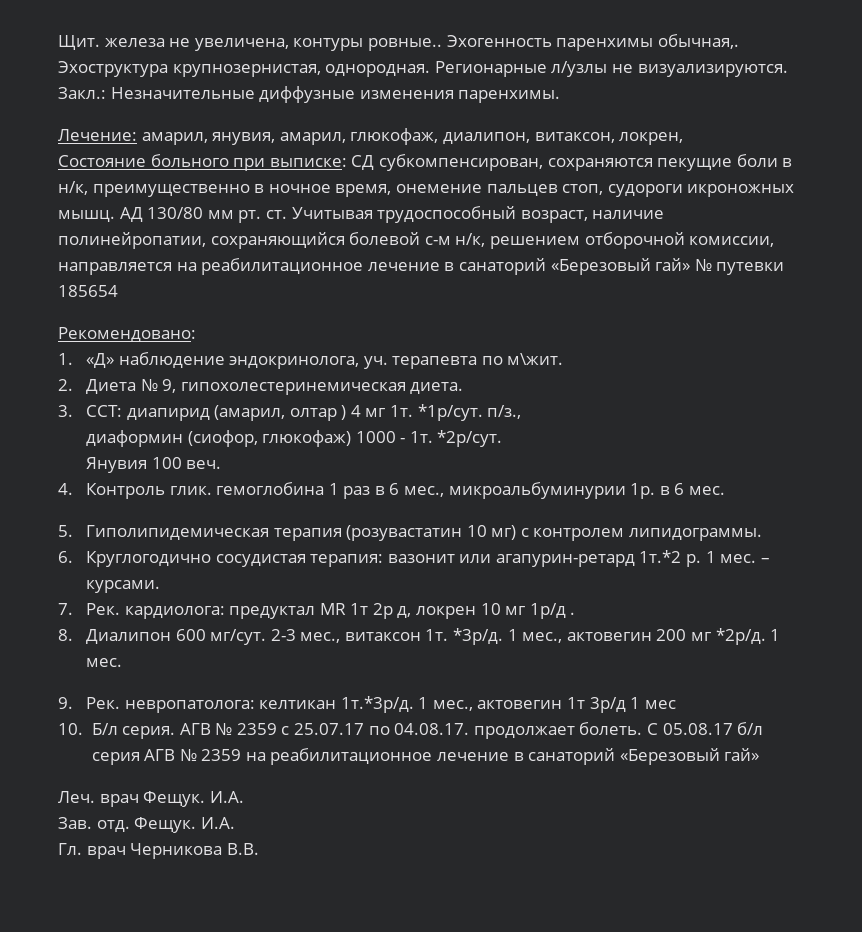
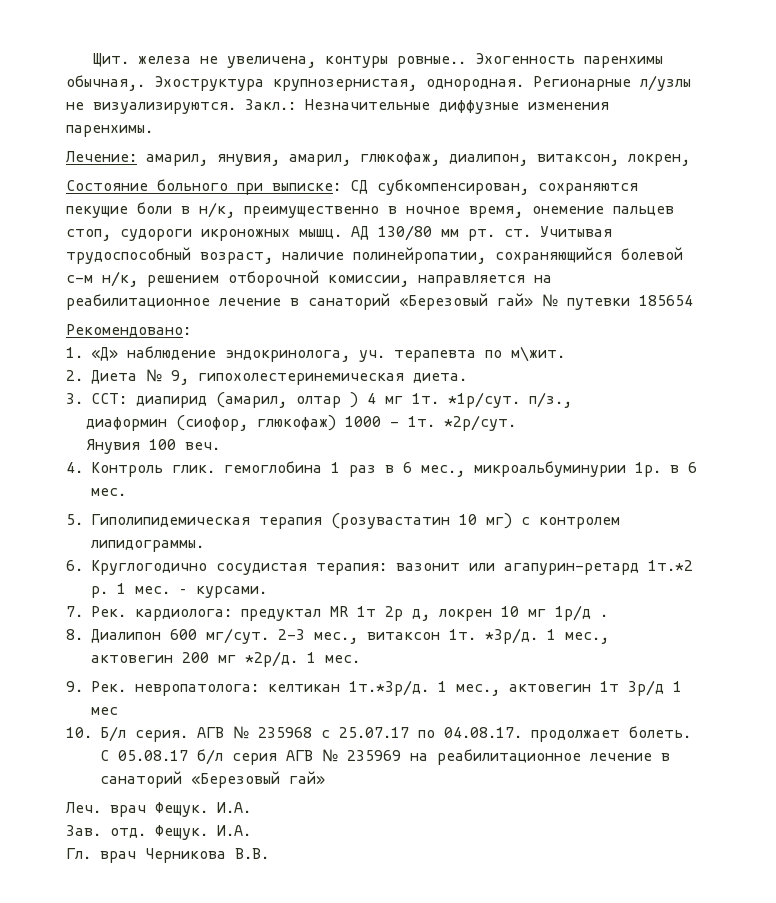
[236,723,277,735] 2359 -> [258,727,312,738] 235968
[201,749,242,761] 2359 -> [347,750,401,761] 235969

